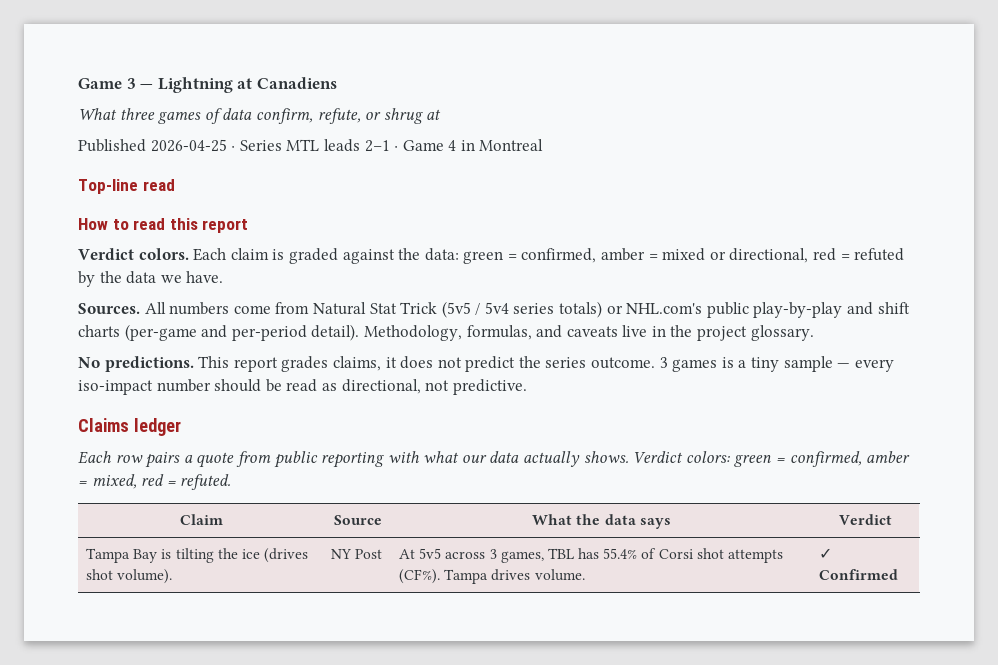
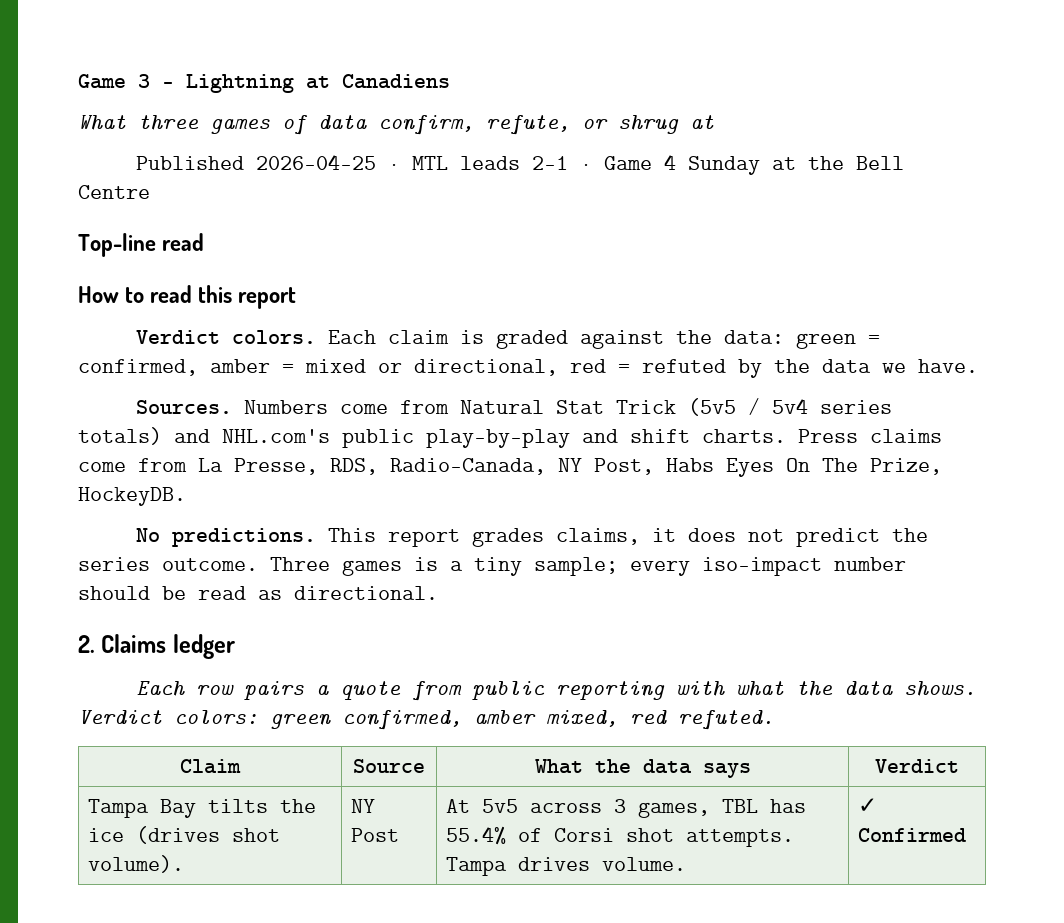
[239,140,282,151] Series -> (401, 167) none
[460,139,544,151] in Montreal -> [688,156,905,175] [78,185,150,199] Sunday at the Bell Centre
[144,302,230,315] All numbers -> [244,400,329,414] Numbers
[606,305,623,314] or -> [174,429,210,443] and
[78,324,814,341] charts (per-game and per-period detail). Methodology, formulas, and caveats live in the project glossary. -> [702,429,942,443] [78,458,942,477] [78,487,186,506] charts. Press claims come from La Presse, RDS, Radio-Canada, NY Post, Habs Eyes On The Prize, HockeyDB.
[659,357,668,368] 3 -> [270,557,330,571] Three
[783,356,851,372] sample — -> [534,557,618,576] sample;
[341,379,527,395] directional, not predictive. // -> [294,586,438,600] [78,635,95,653] directional. // 2.
[461,451,581,467] our data actually -> [796,681,894,697] the data
[776,451,911,467] [78,481,87,486] = confirmed, amber = -> [342,710,536,730] confirmed, amber
[166,481,176,486] = -> (667, 717) none
[161,548,214,563] is tilting -> [208,799,269,813] tilts
[728,549,784,563] [398,569,440,584] attempts (CF%). -> [686,829,795,847] attempts.

